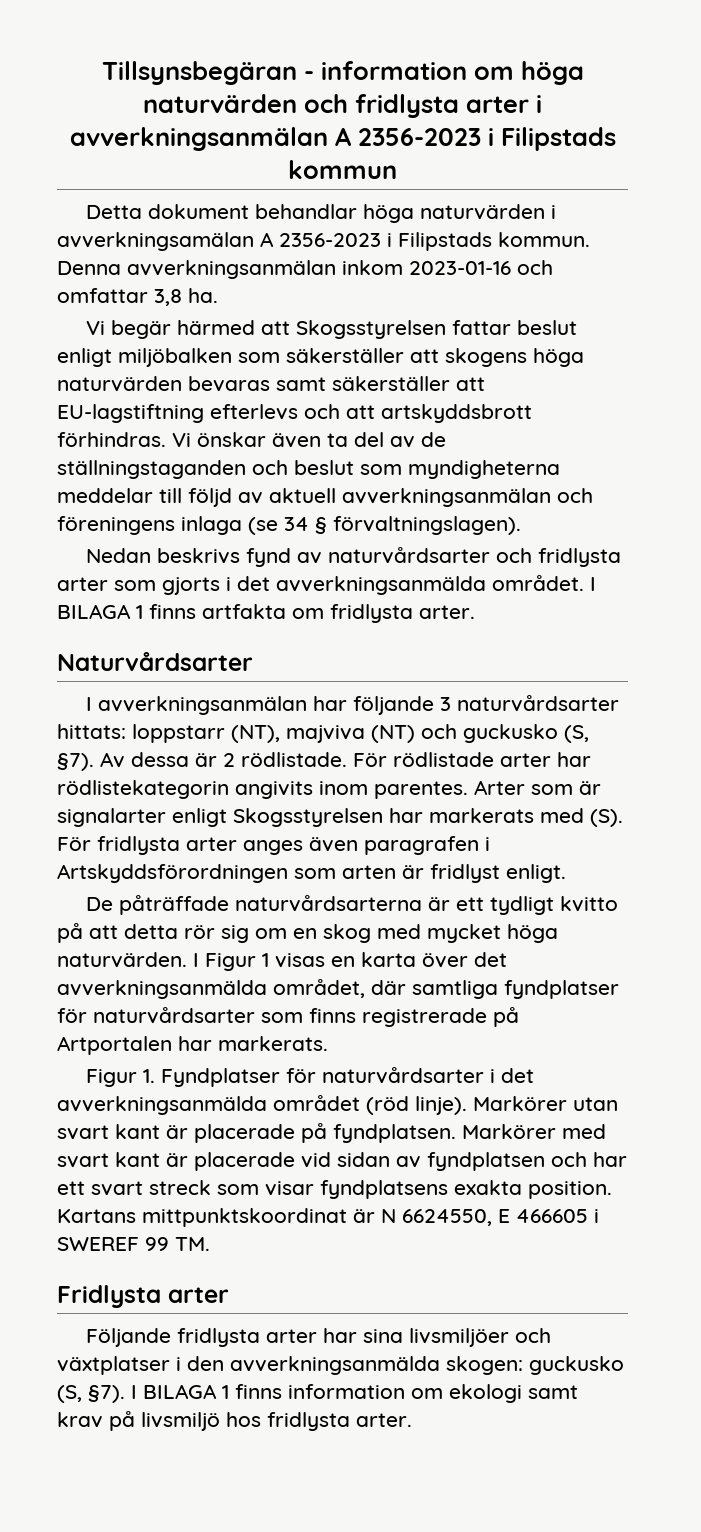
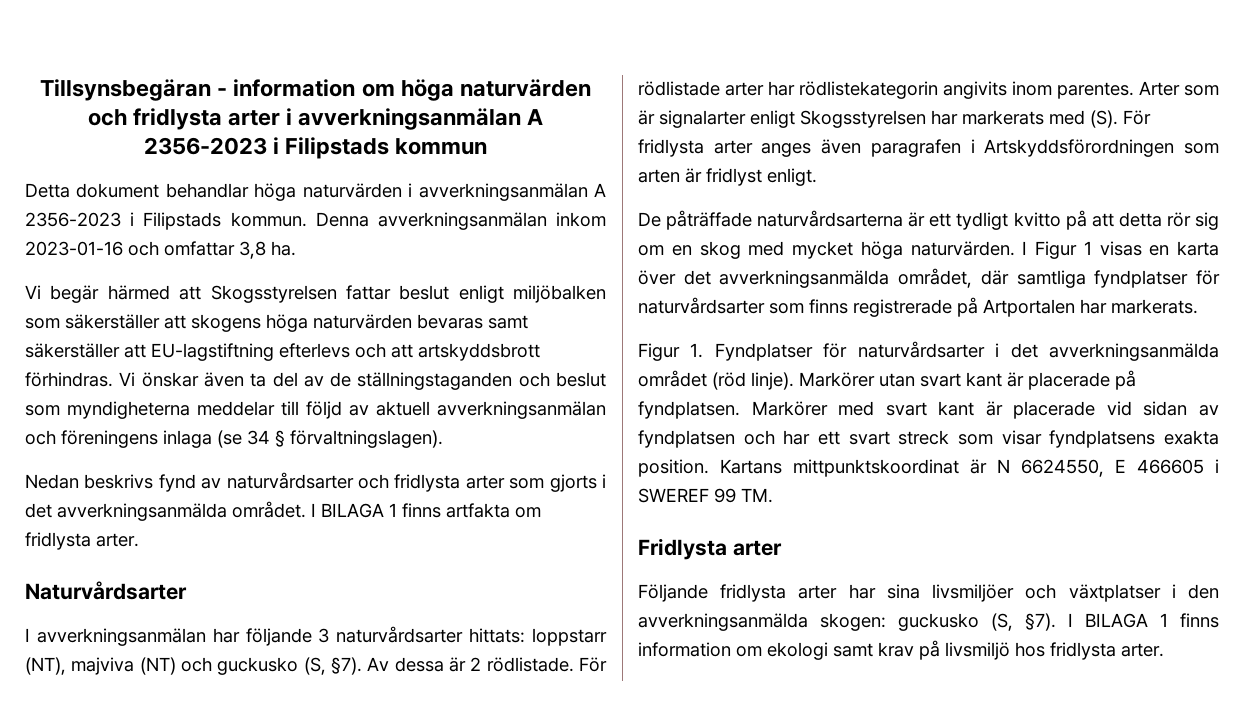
[57,232,254,251] avverkningsamälan -> [418,183,588,201] avverkningsanmälan

